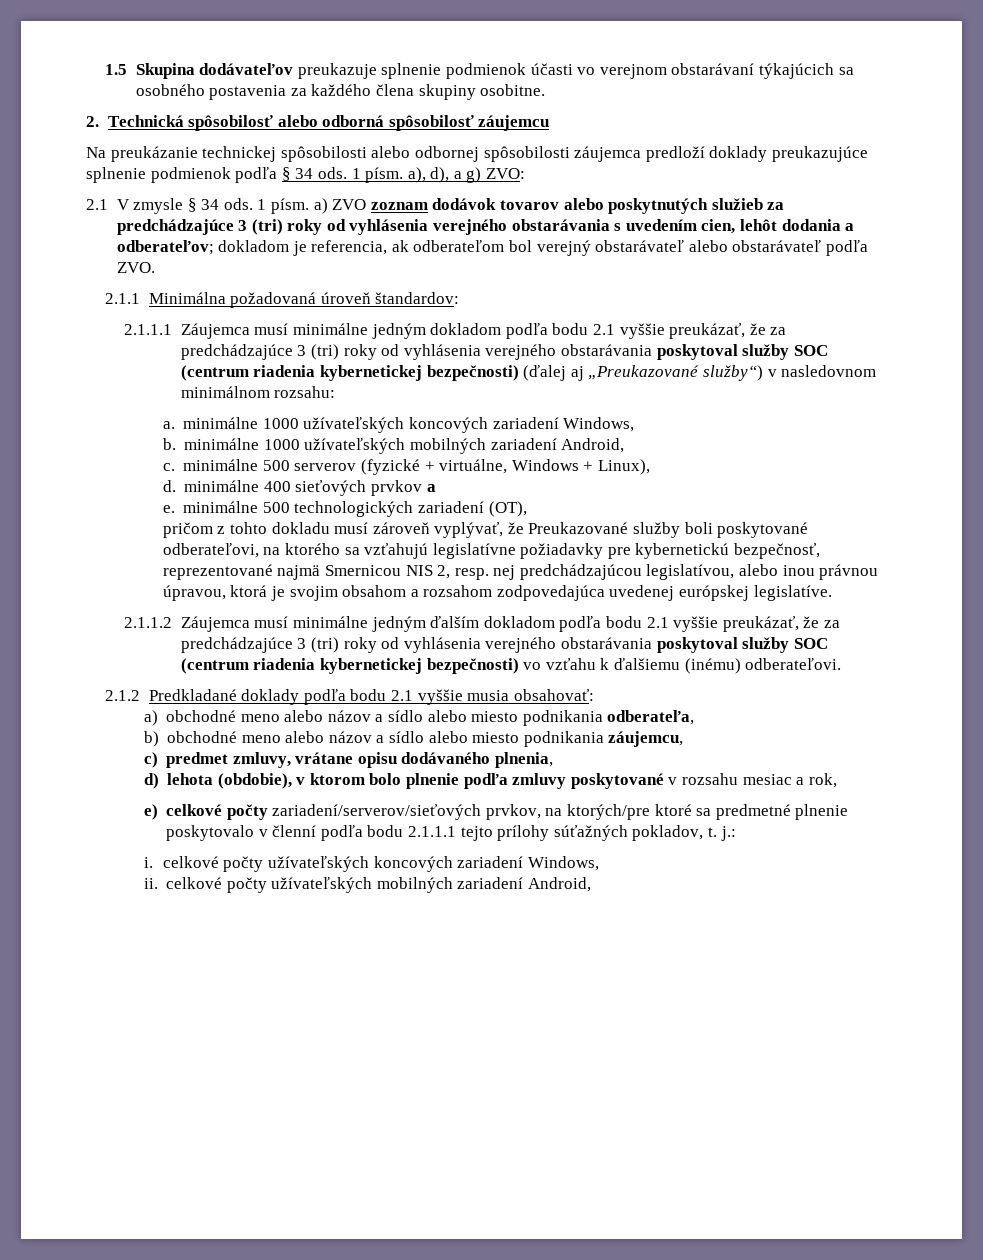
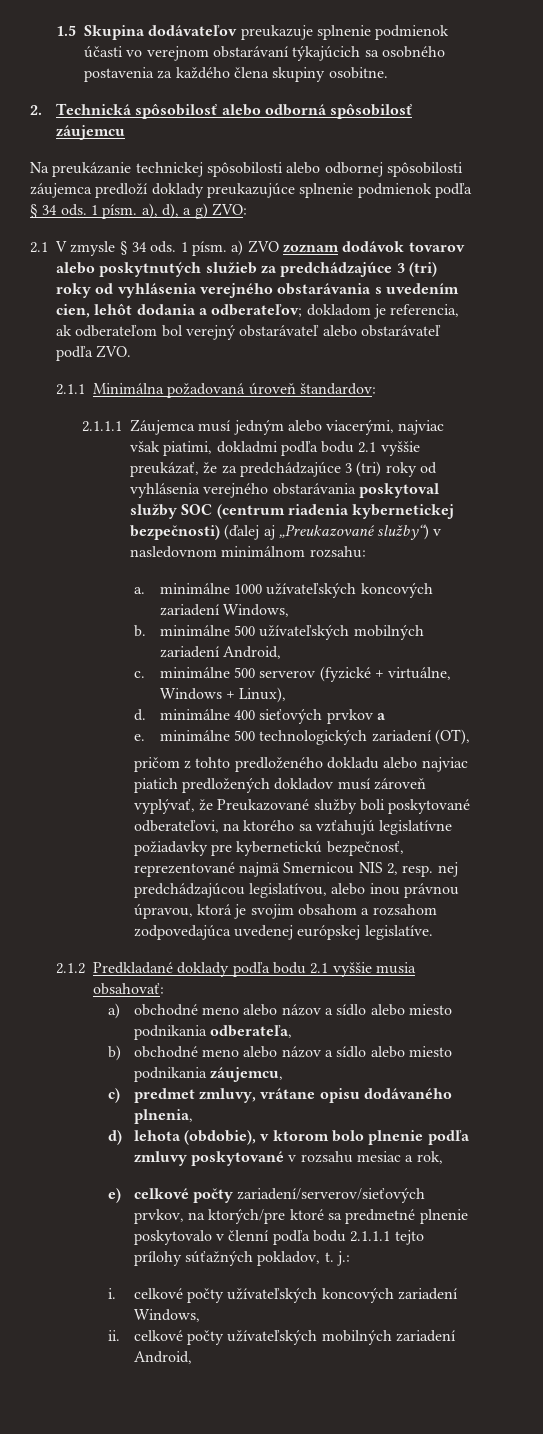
[293,323,502,339] minimálne jedným dokladom -> [233,420,445,435] [129,441,278,456] jedným alebo viacerými, najviac však piatimi, dokladmi
[263,439,300,450] 1000 -> [234,625,256,636] 500
[271,522,330,534] dokladu -> [234,757,468,772] [133,778,334,793] predloženého dokladu alebo najviac piatich predložených dokladov
[124,616,840,632] [180,637,828,653] [180,658,842,674] // 2.1.1.2 Záujemca musí minimálne jedným ďalším dokladom podľa bodu 2.1 vyššie preukázať, že za predchádzajúce 3 (tri) roky od vyhlásenia verejného obstarávania poskytoval služby SOC (centrum riadenia kybernetickej bezpečnosti) vo vzťahu k ďalšiemu (inému) odberateľovi. -> (433, 932) none

